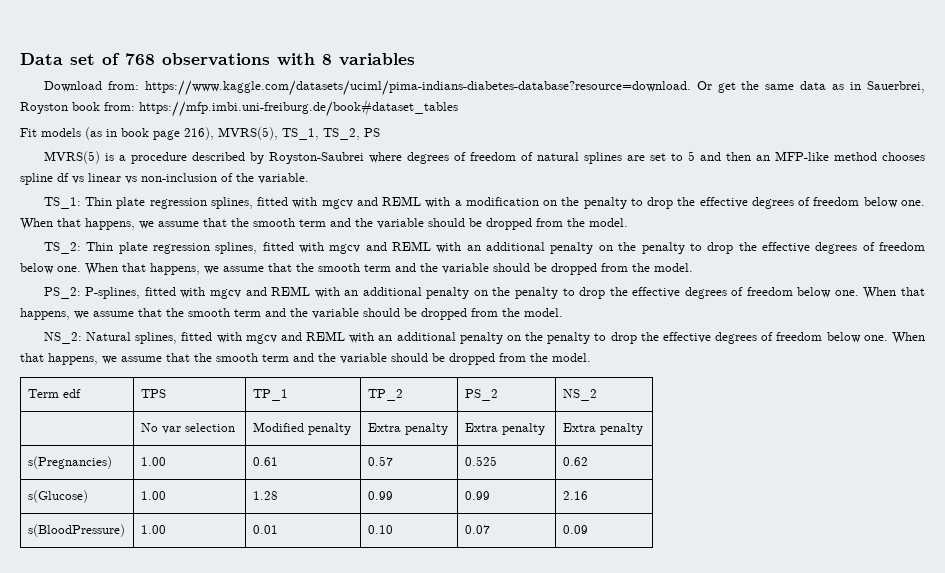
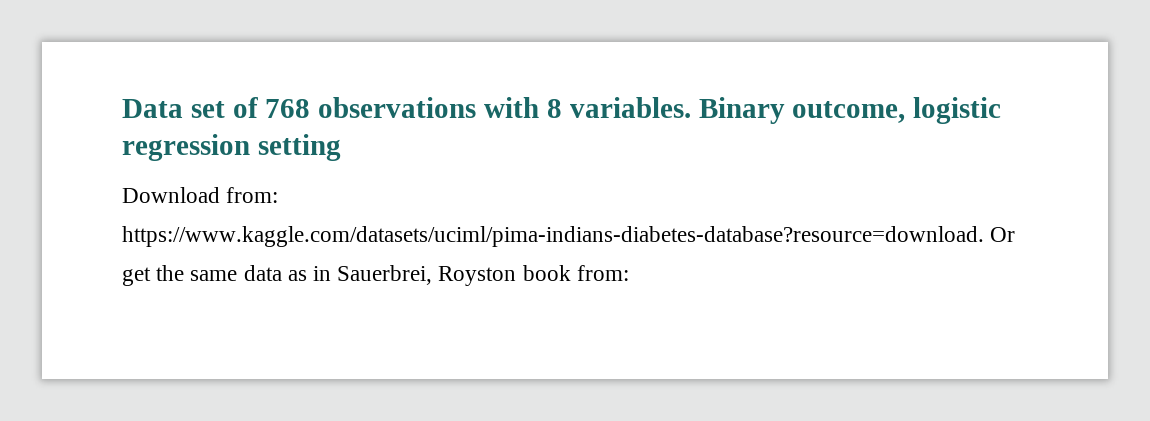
[339,53,415,66] variables -> [569,97,1002,124] [122,134,341,161] variables. Binary outcome, logistic regression setting
[139,99,458,117] [20,127,380,140] [43,151,925,164] [20,173,309,185] [43,196,926,209] [20,218,628,230] [43,241,925,254] [20,263,693,275] [43,286,925,299] [20,308,563,320] [43,331,925,344] [20,353,591,365] [27,389,81,398] [140,389,166,398] [252,389,288,401] [367,389,403,401] [464,389,498,401] [562,389,597,401] [140,423,235,434] [252,422,351,435] [367,423,448,435] [464,423,545,435] [562,423,643,435] [27,456,112,469] [140,457,166,466] [252,457,278,466] [367,456,393,466] [464,456,497,466] [562,457,588,466] [27,490,88,503] [140,491,166,500] [252,491,278,500] [367,491,393,500] [464,491,490,500] [562,491,588,500] [27,524,125,537] [140,525,166,534] [252,525,278,534] [367,525,393,534] [464,525,490,534] [562,525,588,534] https://mfp.imbi.uni-freiburg.de/book#dataset_tables // Fit models (as in book page 216), MVRS(5), TS_1, TS_2, PS // MVRS(5) is a procedure described by Royston-Saubrei where degrees of freedom of natural splines are set to 5 and then an MFP-like method chooses spline df vs linear vs non-inclusion of the variable. // TS_1: Thin plate regression splines, fitted with mgcv and REML with a modification on the penalty to drop the effective degrees of freedom below one. When that happens, we assume that the smooth term and the variable should be dropped from the model. // TS_2: Thin plate regression splines, fitted with mgcv and REML with an additional penalty on the penalty to drop the effective degrees of freedom below one. When that happens, we assume that the smooth term and the variable should be dropped from the model. // PS_2: P-splines, fitted with mgcv and REML with an additional penalty on the penalty to drop the effective degrees of freedom below one. When that happens, we assume that the smooth term and the variable should be dropped from the model. // NS_2: Natural splines, fitted with mgcv and REML with an additional penalty on the penalty to drop the effective degrees of freedom below one. When that happens, we assume that the smooth term and the variable should be dropped from the model. // Term edf | TPS | TP_1 | TP_2 | PS_2 | NS_2 // | No var selection | Modified penalty | Extra penalty | Extra penalty | Extra penalty // s(Pregnancies) | 1.00 | 0.61 | 0.57 | 0.525 | 0.62 // s(Glucose) | 1.00 | 1.28 | 0.99 | 0.99 | 2.16 // s(BloodPressure) | 1.00 | 0.01 | 0.10 | 0.07 | 0.09 -> (629, 273) none

